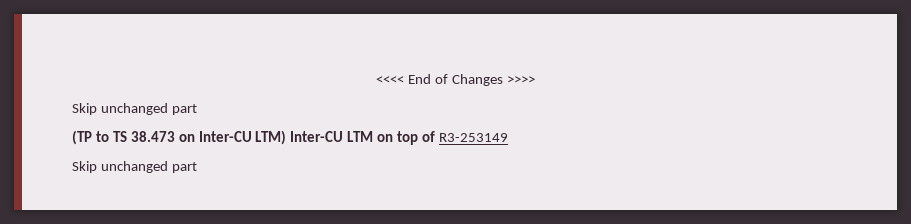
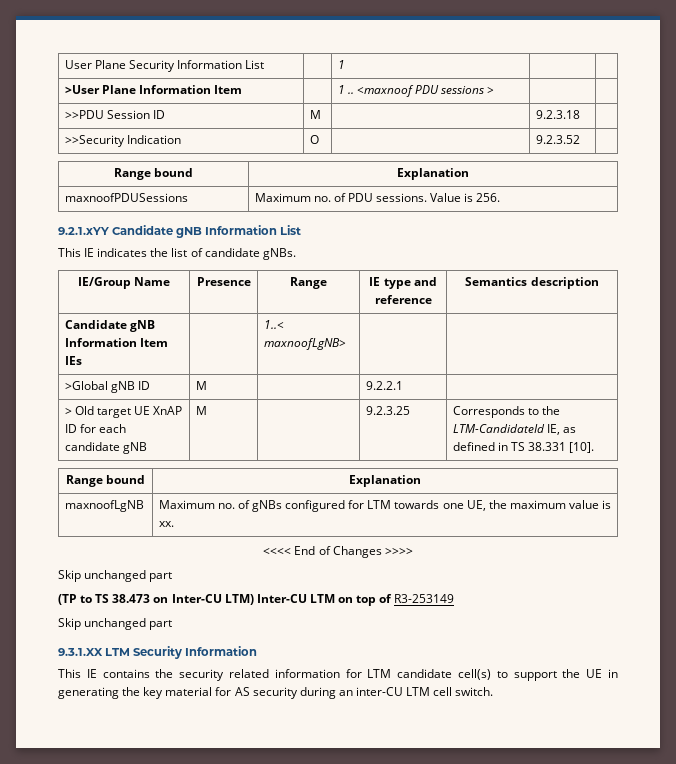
(376, 80) none -> [64,60,265,72] [337,60,345,69] [64,85,243,94] [337,85,495,97] [64,110,165,119] [309,110,321,119] [535,110,580,119] [64,135,181,147] [309,135,319,144] [535,135,580,144] [113,168,194,180] [397,168,469,180] [64,193,188,202] [254,193,501,202] [58,225,302,238] [58,248,296,260] [77,277,171,289] [196,277,251,286] [290,277,327,289] [369,277,437,289] [374,295,432,304] [465,277,599,289] [64,320,155,332] [64,338,168,347] [64,356,82,365] [263,320,284,329] [263,338,346,350] [64,381,150,393] [195,381,207,390] [365,381,403,390] [64,406,183,418] [64,424,126,433] [64,442,147,454] [195,406,207,415] [365,406,410,415] [452,406,560,418] [452,424,576,435] [452,442,595,453] [65,475,146,487] [349,475,421,487] [64,500,144,512] [158,500,612,512] [158,521,174,527] User Plane Security Information List | | 1 | | // >User Plane Information Item | | 1 .. <maxnoof PDU sessions > | | // >>PDU Session ID | M | | 9.2.3.18 | // >>Security Indication | O | | 9.2.3.52 | // Range bound | Explanation // maxnoofPDUSessions | Maximum no. of PDU sessions. Value is 256. // 9.2.1.xYY Candidate gNB Information List // This IE indicates the list of candidate gNBs. // IE/Group Name | Presence | Range | IE type and reference | Semantics description // Candidate gNB Information Item IEs | | 1..< maxnoofLgNB> | | // >Global gNB ID | M | | 9.2.2.1 | // > Old target UE XnAP ID for each candidate gNB | M | | 9.2.3.25 | Corresponds to the LTM-CandidateId IE, as defined in TS 38.331 [10]. // Range bound | Explanation // maxnoofLgNB | Maximum no. of gNBs configured for LTM towards one UE, the maximum value is xx. //
(197, 167) none -> [58,646,258,659] [58,669,618,681] [58,687,494,699] // 9.3.1.XX LTM Security Information // This IE contains the security related information for LTM candidate cell(s) to support the UE in generating the key material for AS security during an inter-CU LTM cell switch.

